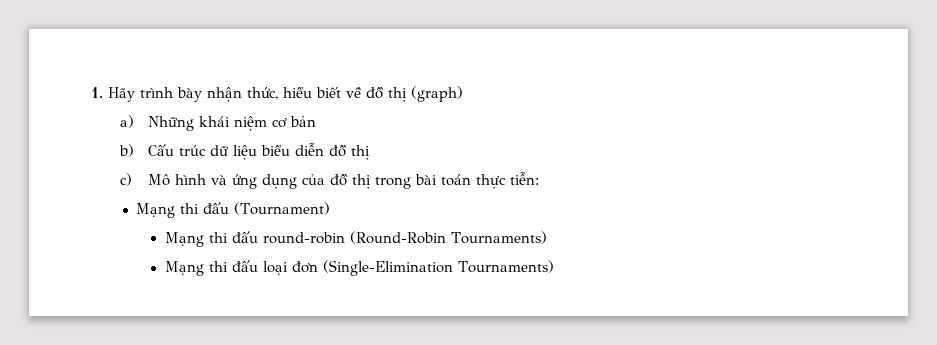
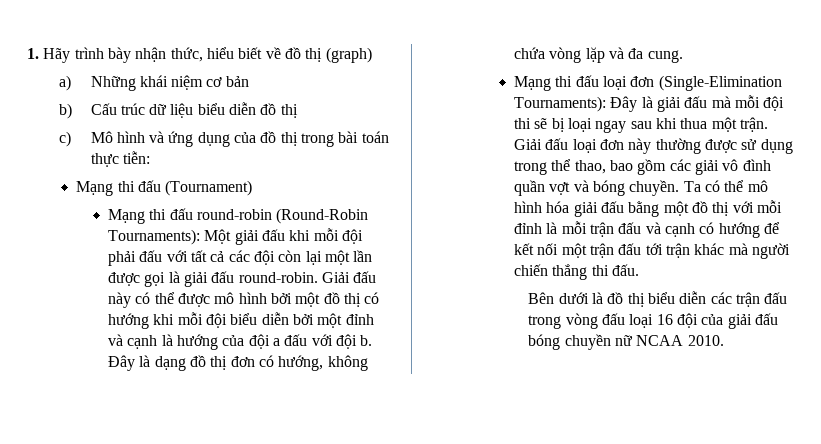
[450,231,547,244] Tournaments) -> [108,228,364,245] [108,250,373,266] [108,271,377,287] [108,292,380,308] [108,312,374,329] [108,334,373,350] [108,355,368,371] [514,47,683,63] Tournaments): Một giải đấu khi mỗi đội phải đấu với tất cả các đội còn lại một lần được gọi là giải đấu round-robin. Giải đấu này có thể được mô hình bởi một đồ thị có hướng khi mỗi đội biểu diễn bởi một đỉnh và cạnh là hướng của đội a đấu với đội b. Đây là dạng đồ thị đơn có hướng, không chứa vòng lặp và đa cung.
[457,260,554,273] Tournaments) -> [514,95,785,112] [514,117,769,133] [514,138,793,154] [514,159,771,175] [514,180,768,196] [514,200,783,217] [514,221,781,238] [514,243,791,259] [514,264,640,280] [528,291,788,307] [528,313,778,329] [528,334,724,350] Tournaments): Đây là giải đấu mà mỗi đội thi sẽ bị loại ngay sau khi thua một trận. Giải đấu loại đơn này thường được sử dụng trong thể thao, bao gồm các giải vô đình quần vợt và bóng chuyền. Ta có thể mô hình hóa giải đấu bằng một đồ thị với mỗi đỉnh là mỗi trận đấu và cạnh có hướng để kết nối một trận đấu tới trận khác mà người chiến thắng thi đấu. // Bên dưới là đồ thị biểu diễn các trận đấu trong vòng đấu loại 16 đội của giải đấu bóng chuyền nữ NCAA 2010.

